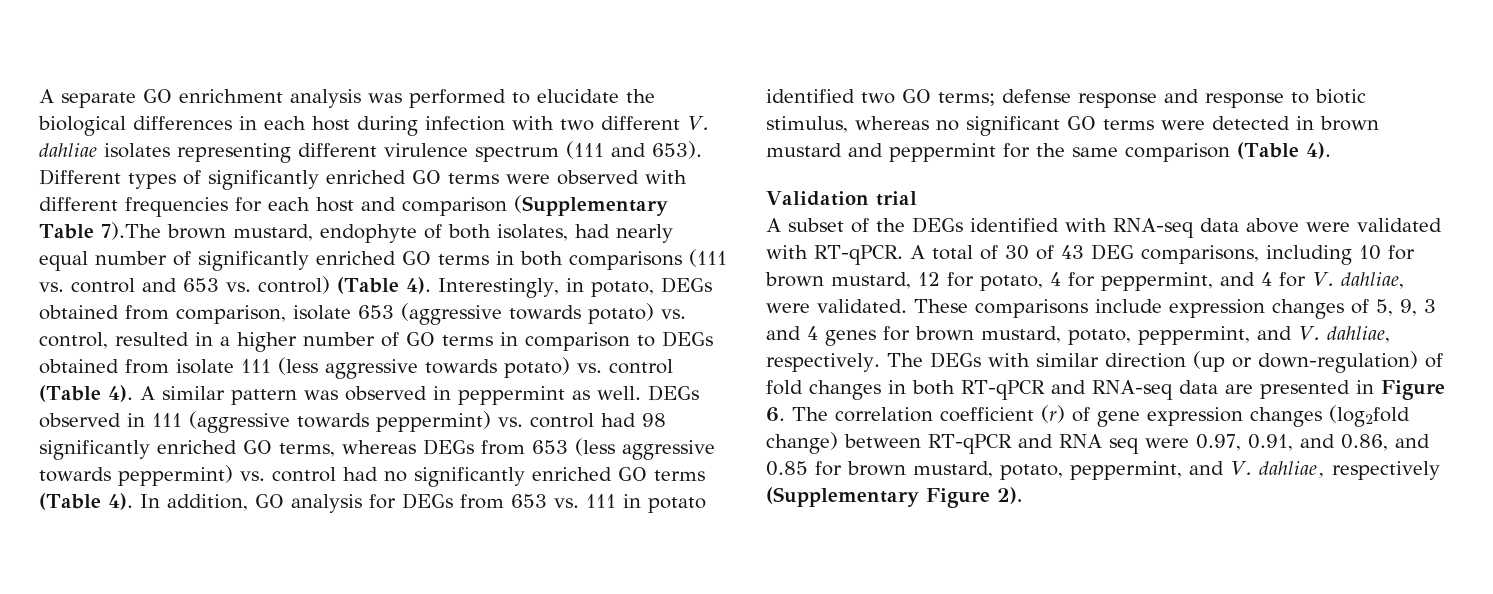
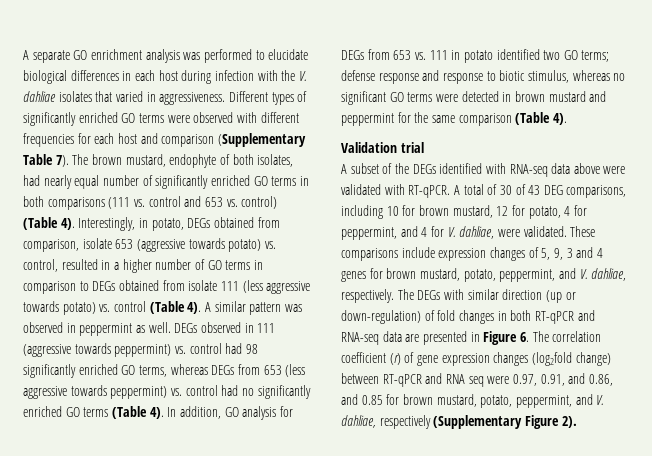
[626,89,655,103] the -> (309, 54) none
[560,116,680,131] two different -> [281,70,296,81] the
[177,141,702,163] representing different virulence spectrum (111 and 653). -> [95,91,226,105] that varied in aggressiveness.
[100,222,161,240] 7).The -> [55,154,89,167] 7). The

